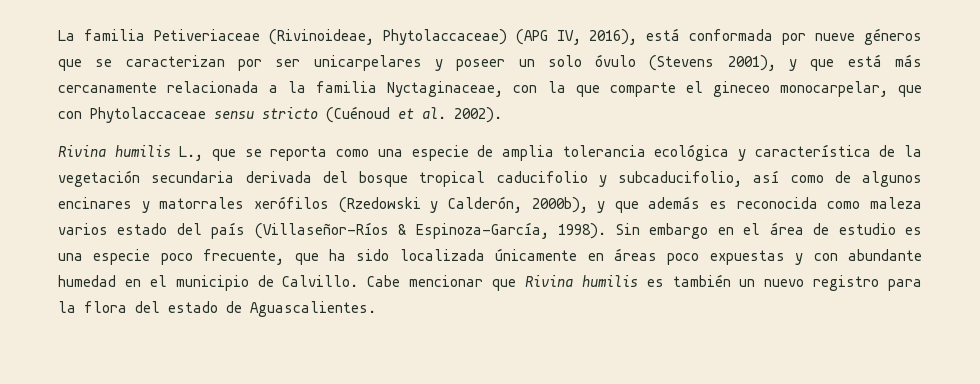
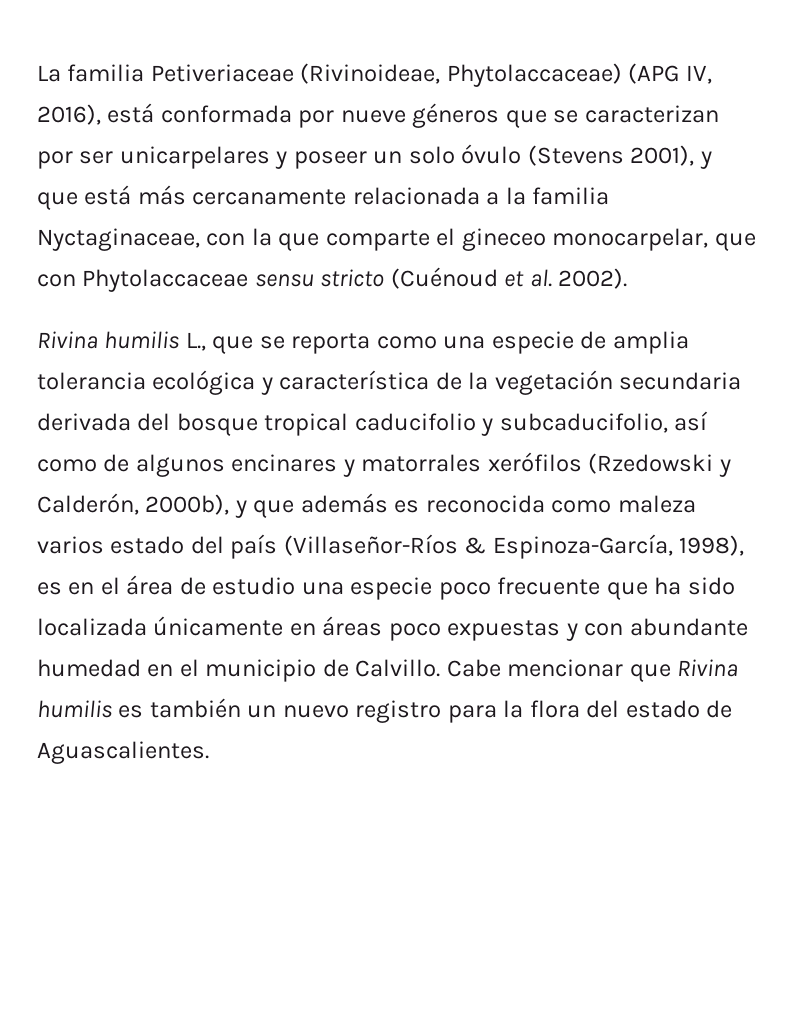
[558,223,709,239] 1998). Sin embargo -> [679,535,745,556] [37,582,62,595] 1998), es
[905,227,923,235] es -> (296, 586) none
[203,249,285,265] frecuente, -> [497,577,601,595] frecuente

